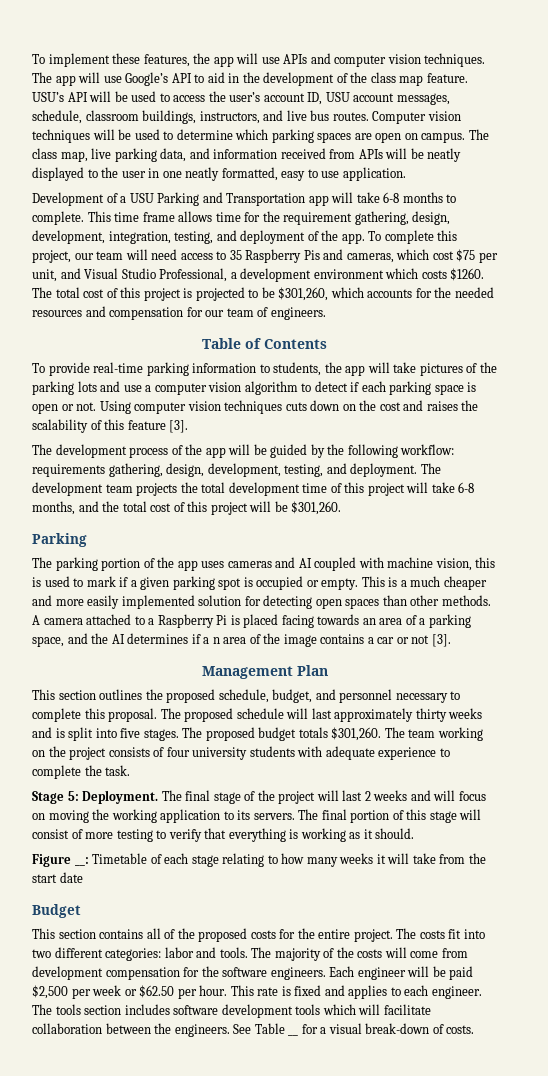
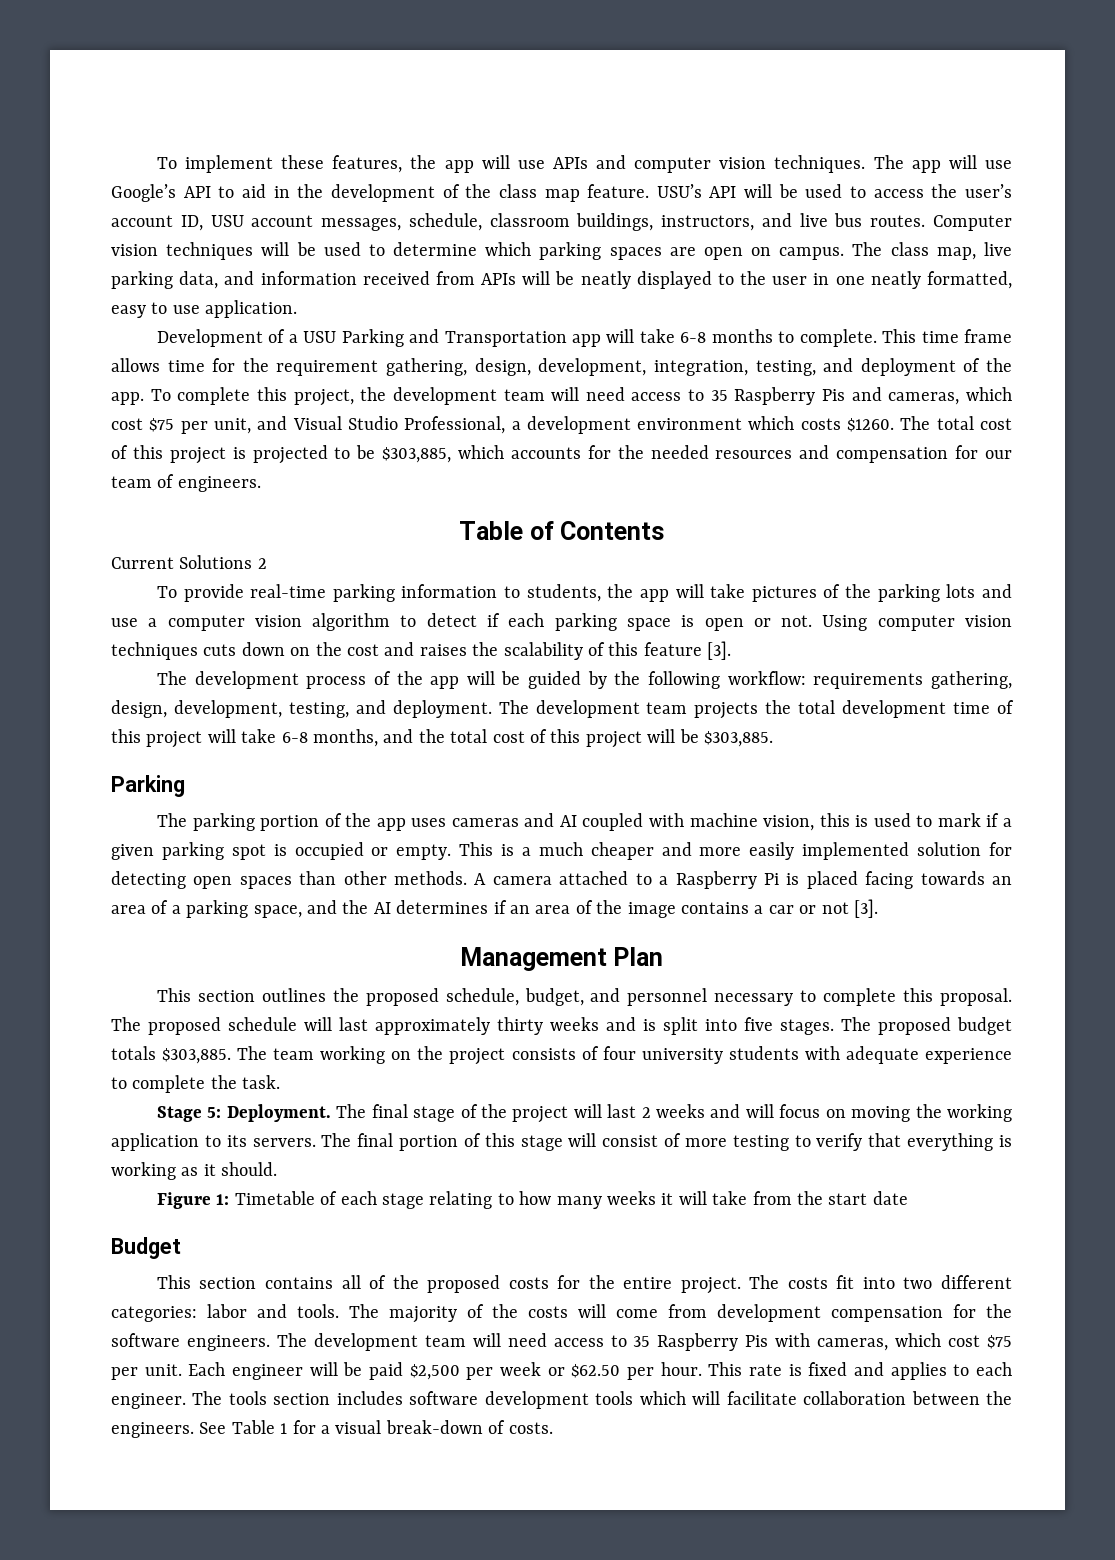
[74,253,94,260] our -> [360,387,497,405] the development
[278,287,329,301] $301,260, -> [382,447,452,463] $303,885,
(327, 344) none -> [111,555,267,569] // Current Solutions 2
[291,501,342,515] $301,260. -> [703,731,773,747] $303,885.
[203,637,220,644] a n -> [509,905,530,914] an
[331,727,382,741] $301,260. -> [162,1048,232,1064] $303,885.
[74,857,89,866] __: -> [216,1194,230,1205] 1:
(326, 973) none -> [276,1333,1012,1351] [111,1364,182,1380] The development team will need access to 35 Raspberry Pis with cameras, which cost $75 per unit.
[288,1034,299,1036] __ -> [280,1423,288,1434] 1

